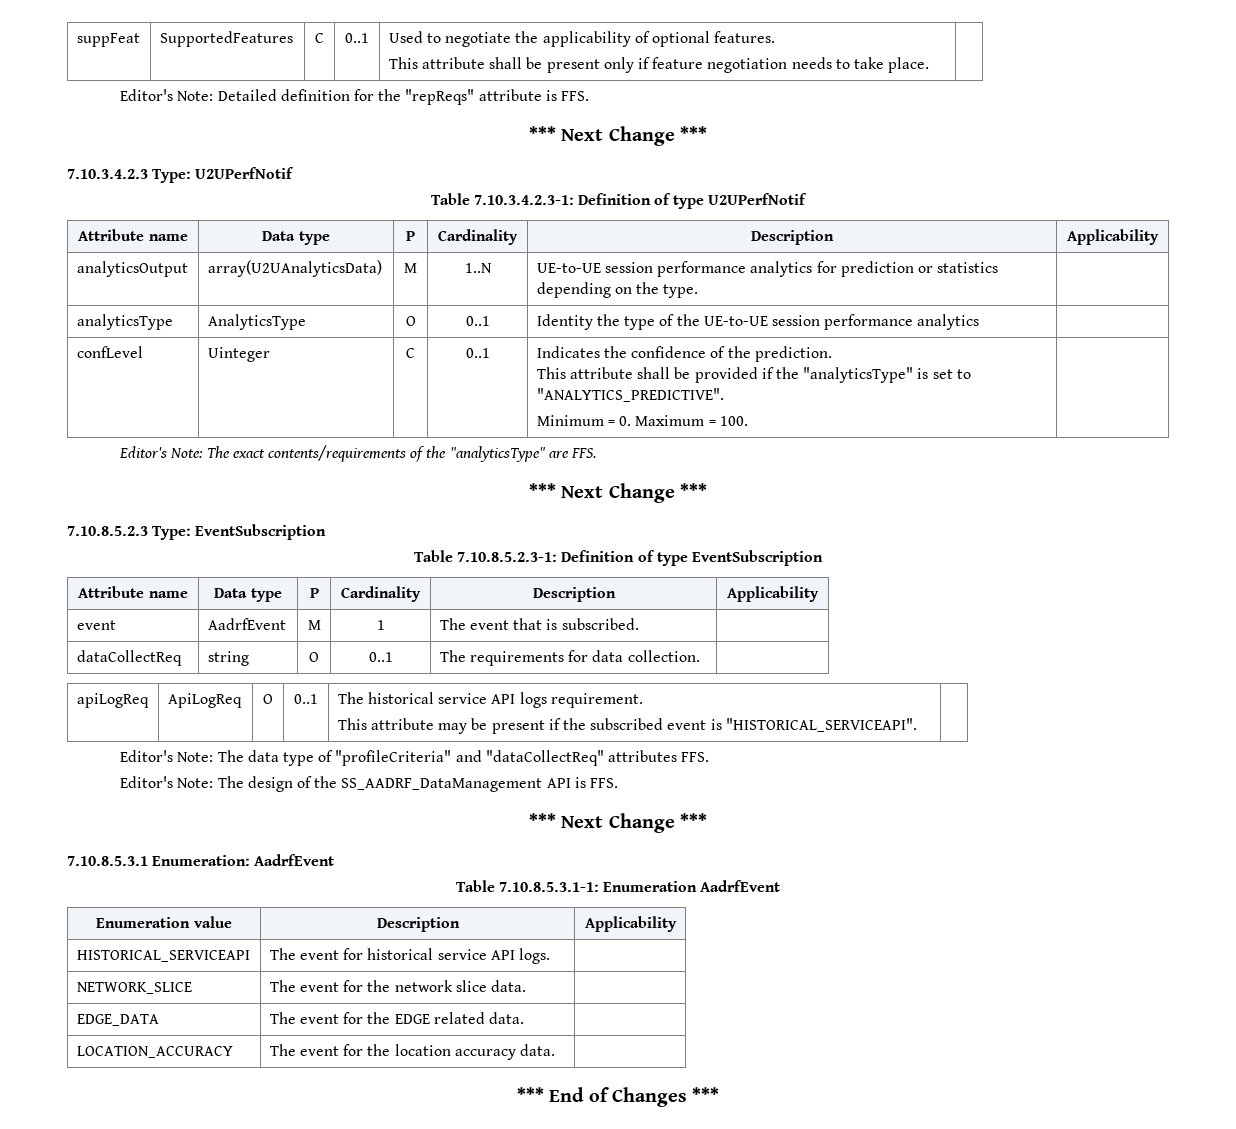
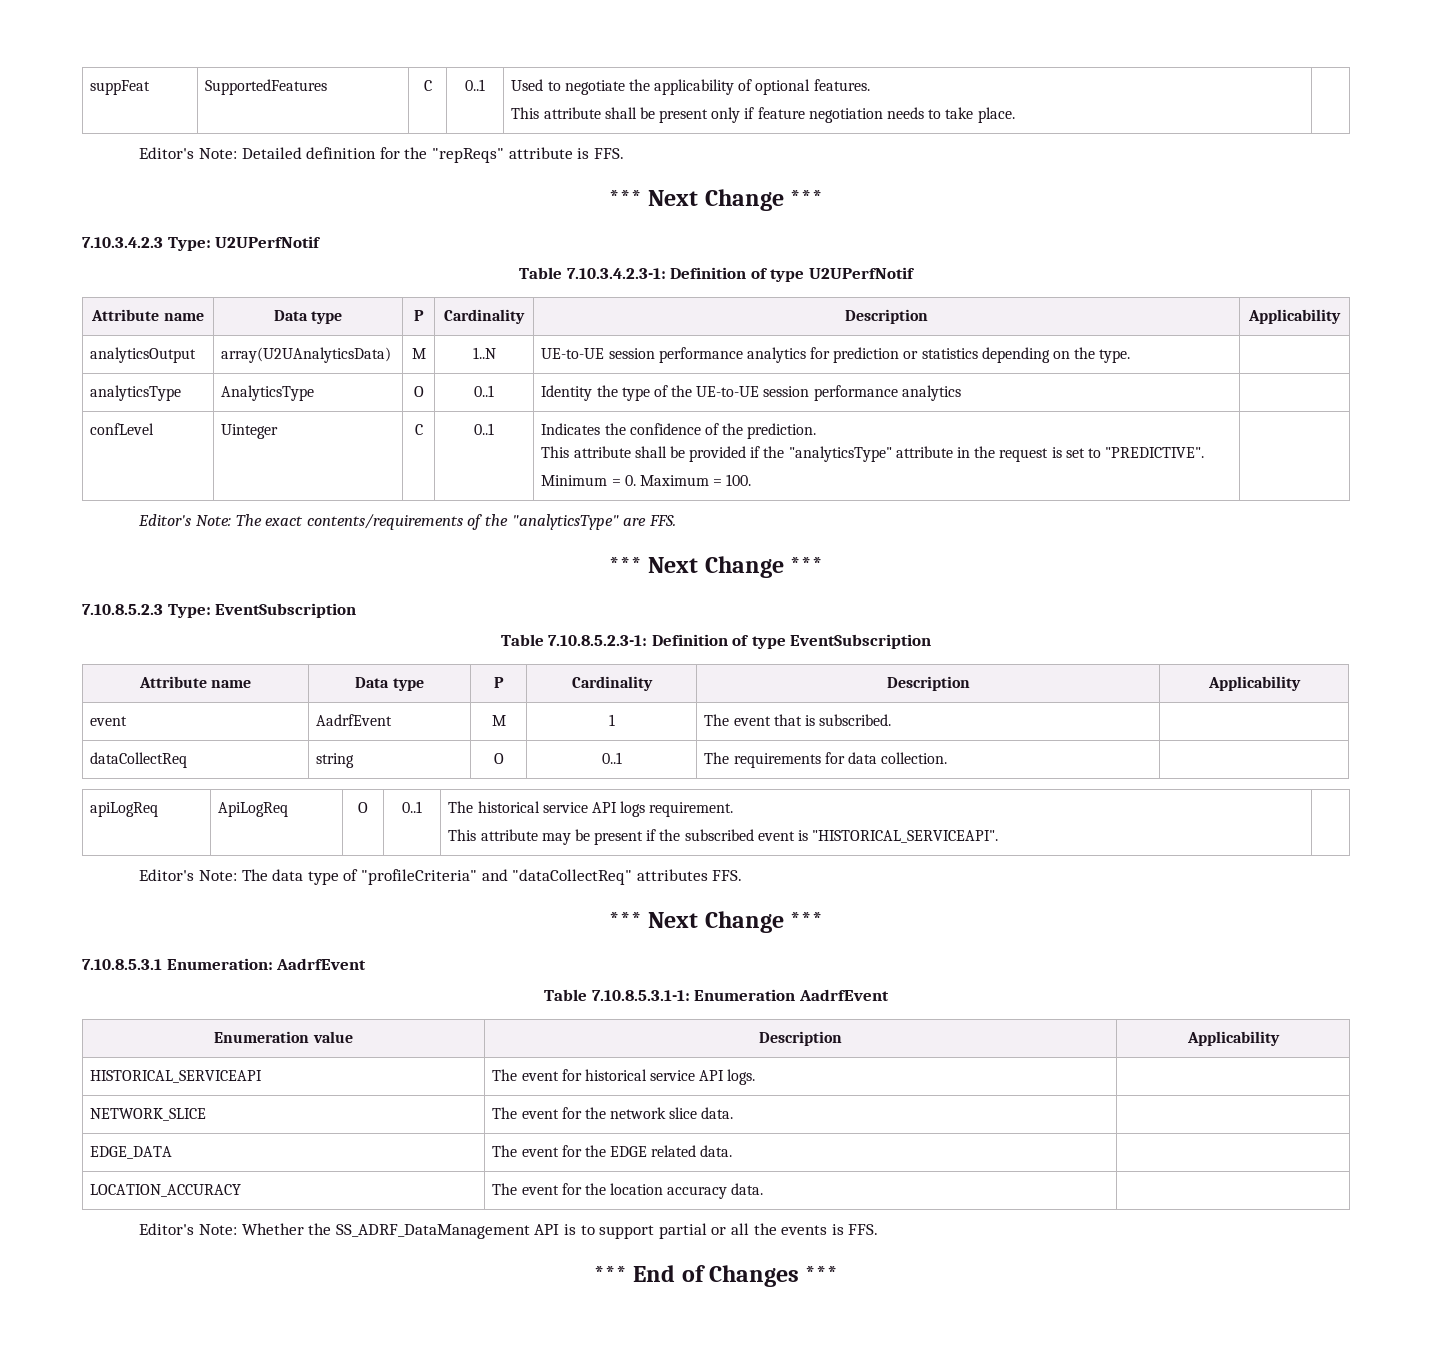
(914, 375) none -> [895,446,1049,462] attribute in the request
[536,388,724,402] "ANALYTICS_PREDICTIVE". -> [1105,447,1205,458] "PREDICTIVE".
[120,776,618,792] // Editor's Note: The design of the SS_AADRF_DataManagement API is FFS. -> (743, 875) none
(556, 1050) none -> [139,1223,879,1239] // Editor's Note: Whether the SS_ADRF_DataManagement API is to support partial or all the events is FFS.

